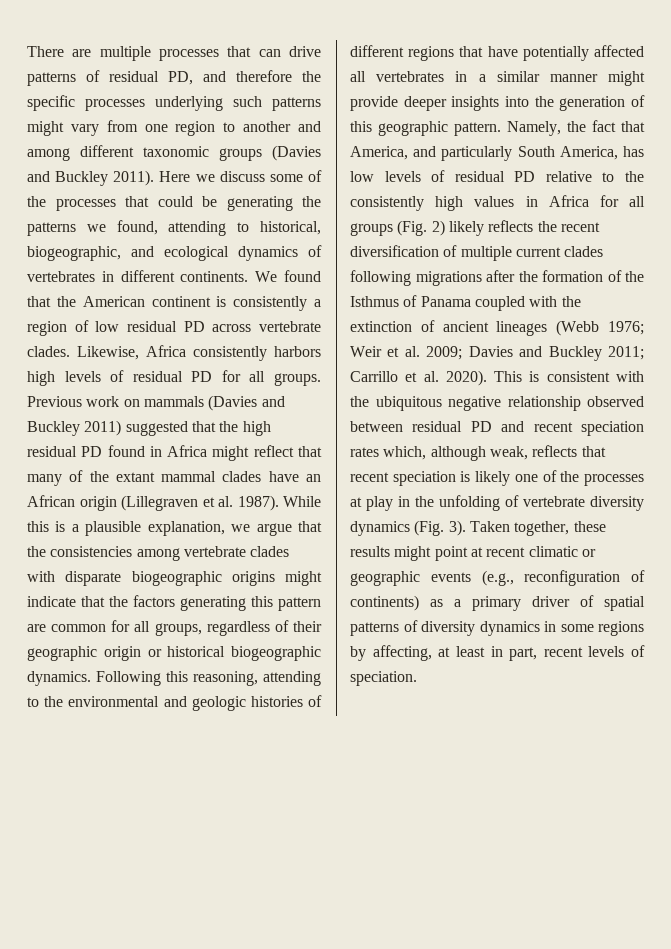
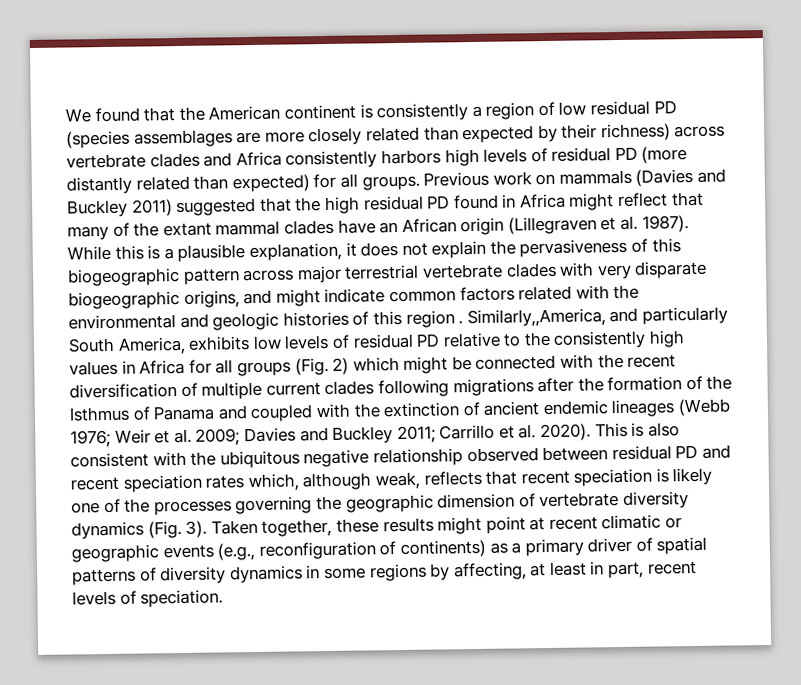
[27,46,321,61] [27,70,321,86] [27,95,321,111] [27,120,321,136] [27,145,321,161] [27,170,322,186] [27,196,321,211] [27,220,321,236] [27,245,322,261] [27,270,249,282] There are multiple processes that can drive patterns of residual PD, and therefore the specific processes underlying such patterns might vary from one region to another and among different taxonomic groups (Davies and Buckley 2011). Here we discuss some of the processes that could be generating the patterns we found, attending to historical, biogeographic, and ecological dynamics of vertebrates in different continents. -> (65, 115) none
[212,321,321,332] [27,346,139,360] across vertebrate clades. Likewise, -> [66,123,726,149] [66,152,233,169] (species assemblages are more closely related than expected by their richness) across vertebrate clades and
(213, 376) none -> [641,146,688,164] [66,174,310,195] (more distantly related than expected)
[231,521,322,536] [27,546,180,561] we argue that the consistencies among -> [345,238,681,259] [67,264,420,287] it does not explain the pervasiveness of this biogeographic pattern across major terrestrial
(55, 576) none -> [596,264,632,280] very
[231,571,322,586] [27,595,321,611] [27,620,322,636] [27,646,321,661] [27,671,321,686] [27,697,39,707] origins might indicate that the factors generating this pattern are common for all groups, regardless of their geographic origin or historical biogeographic dynamics. Following this reasoning, attending to -> [183,285,610,308] origins, and might indicate common factors related with
[350,45,644,61] [350,71,645,86] [350,95,645,111] [350,120,645,136] [350,146,408,160] different regions that have potentially affected all vertebrates in a similar manner might provide deeper insights into the generation of this geographic pattern. Namely, the fact that America, -> [372,308,606,328] this region . Similarly,,America,
[623,146,644,157] has -> [188,336,251,351] exhibits
[448,220,534,236] likely reflects -> [352,354,595,374] which might be connected with
(471, 301) none -> [217,405,248,420] and
(489, 326) none -> [542,400,608,416] endemic
(540, 376) none -> [647,422,680,437] also
[350,495,500,511] at play in the unfolding -> [235,493,516,515] governing the geographic dimension

